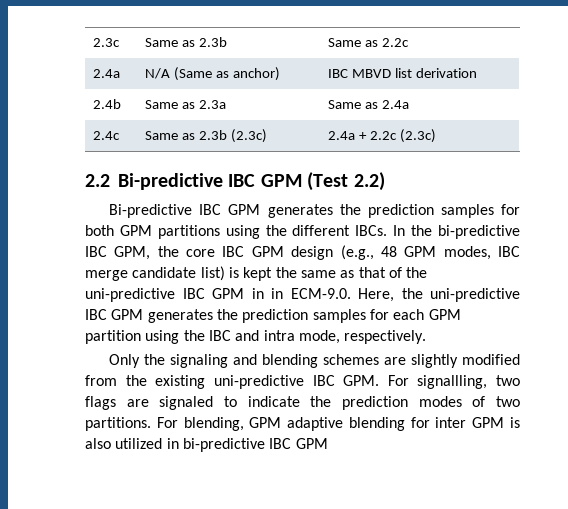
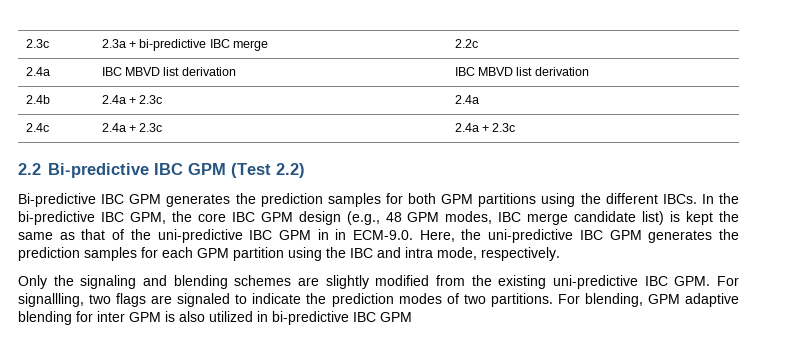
[92,38,120,47] [144,37,227,47] [327,38,409,47] [92,69,120,78] [144,67,280,81] 2.3c | Same as 2.3b | Same as 2.2c // 2.4a | N/A (Same as anchor) -> [25,39,49,48] [101,39,269,51] [454,39,478,48] [25,67,50,76] [101,67,236,76] 2.3c | 2.3a + bi-predictive IBC merge | 2.2c // 2.4a | IBC MBVD list derivation
[144,100,226,109] [327,100,409,109] [92,131,120,140] [144,129,267,143] [327,129,436,143] Same as 2.3a | Same as 2.4a // 2.4c | Same as 2.3b (2.3c) | 2.4a + 2.2c (2.3c) -> [101,95,163,104] [454,95,479,104] [25,123,49,132] [101,123,163,132] [454,123,516,132] 2.4a + 2.3c | 2.4a // 2.4c | 2.4a + 2.3c | 2.4a + 2.3c

